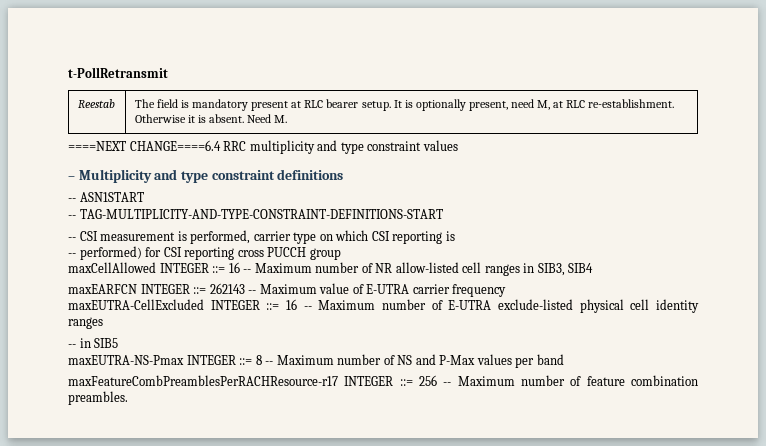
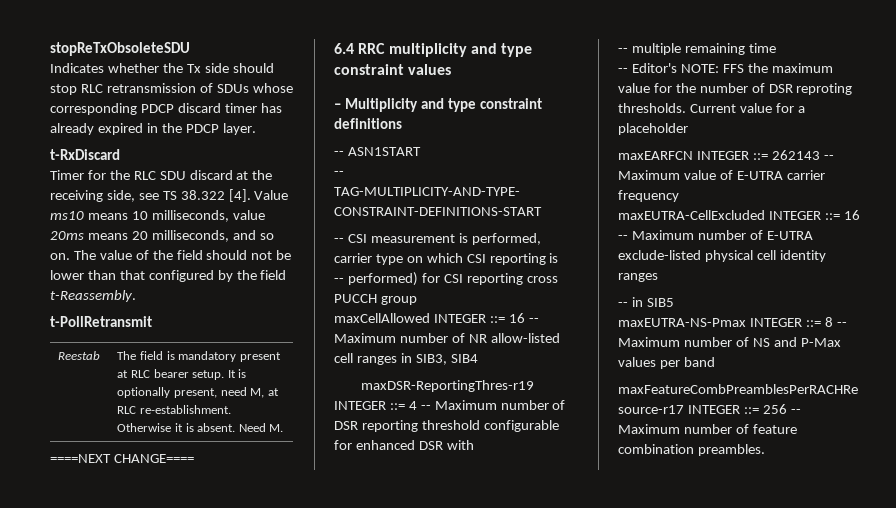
(68, 72) none -> [50,42,190,56] [50,63,274,73] [50,83,293,95] [50,103,282,115] [50,123,256,135] [50,149,120,160] [50,170,273,180] [50,189,289,202] [50,210,265,222] [50,230,274,242] [50,250,292,260] [50,270,287,282] [50,290,136,302] stopReTxObsoleteSDU // Indicates whether the Tx side should stop RLC retransmission of SDUs whose corresponding PDCP discard timer has already expired in the PDCP layer. // t-RxDiscard // Timer for the RLC SDU discard at the receiving side, see TS 38.322 [4]. Value ms10 means 10 milliseconds, value 20ms means 20 milliseconds, and so on. The value of the field should not be lower than that configured by the field t-Reassembly. //
[129,140,221,151] CHANGE====6.4 -> [113,454,194,463] [334,43,354,54] CHANGE==== // 6.4
(594, 268) none -> [360,380,534,392] [334,400,566,410] [334,420,559,432] [334,440,474,450] [618,43,776,55] [618,63,833,73] [618,83,853,95] [618,103,805,113] [618,123,688,135] // maxDSR-ReportingThres-r19 INTEGER ::= 4 -- Maximum number of DSR reporting threshold configurable for enhanced DSR with // -- multiple remaining time // -- Editor's NOTE: FFS the maximum value for the number of DSR reproting thresholds. Current value for a placeholder

